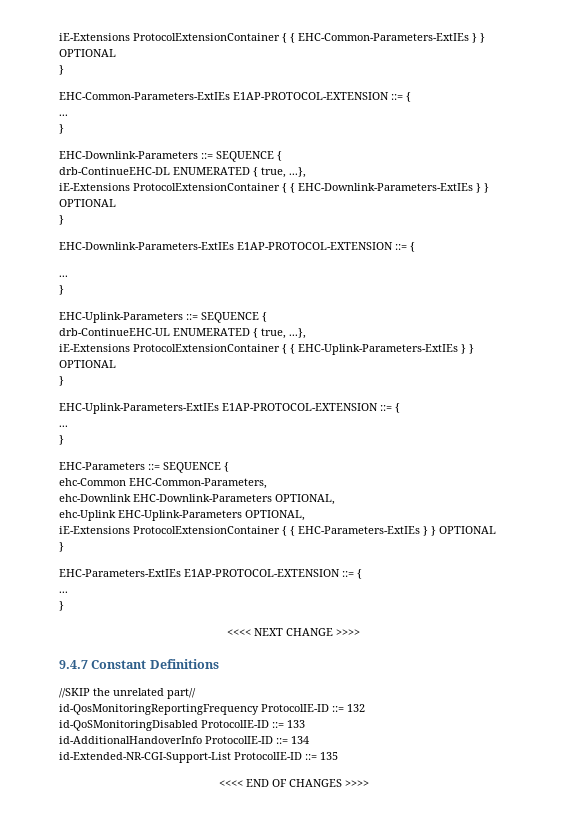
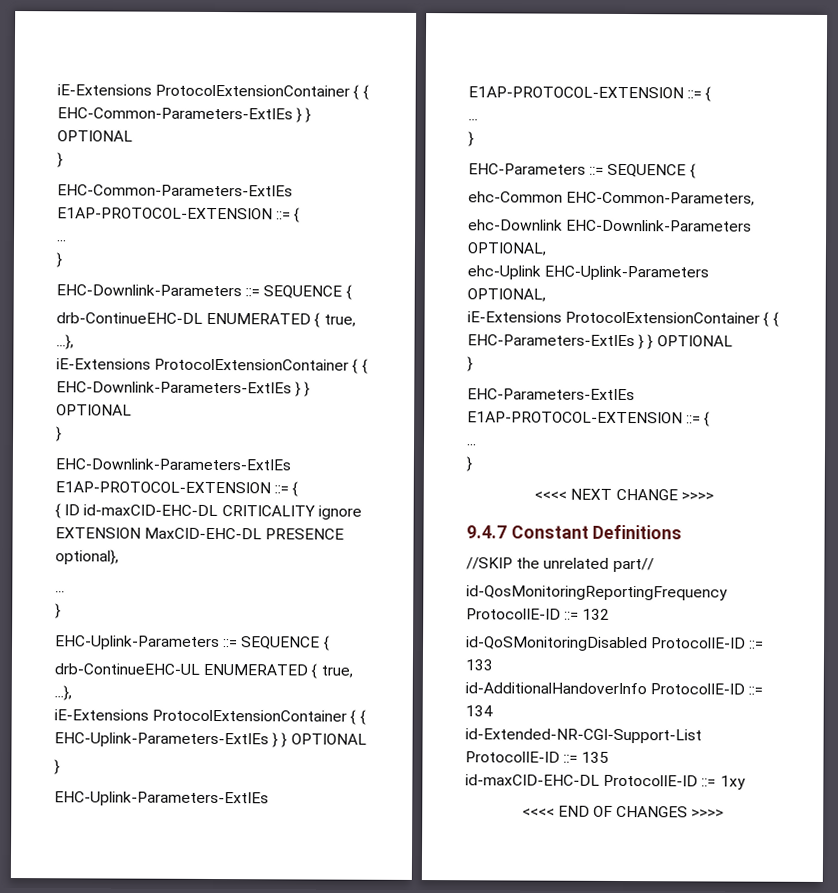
(415, 247) none -> [55,503,362,520] [55,527,345,540] [55,549,119,565] // { ID id-maxCID-EHC-DL CRITICALITY ignore EXTENSION MaxCID-EHC-DL PRESENCE optional},
(338, 756) none -> [465,774,746,790] // id-maxCID-EHC-DL ProtocolIE-ID ::= 1xy

